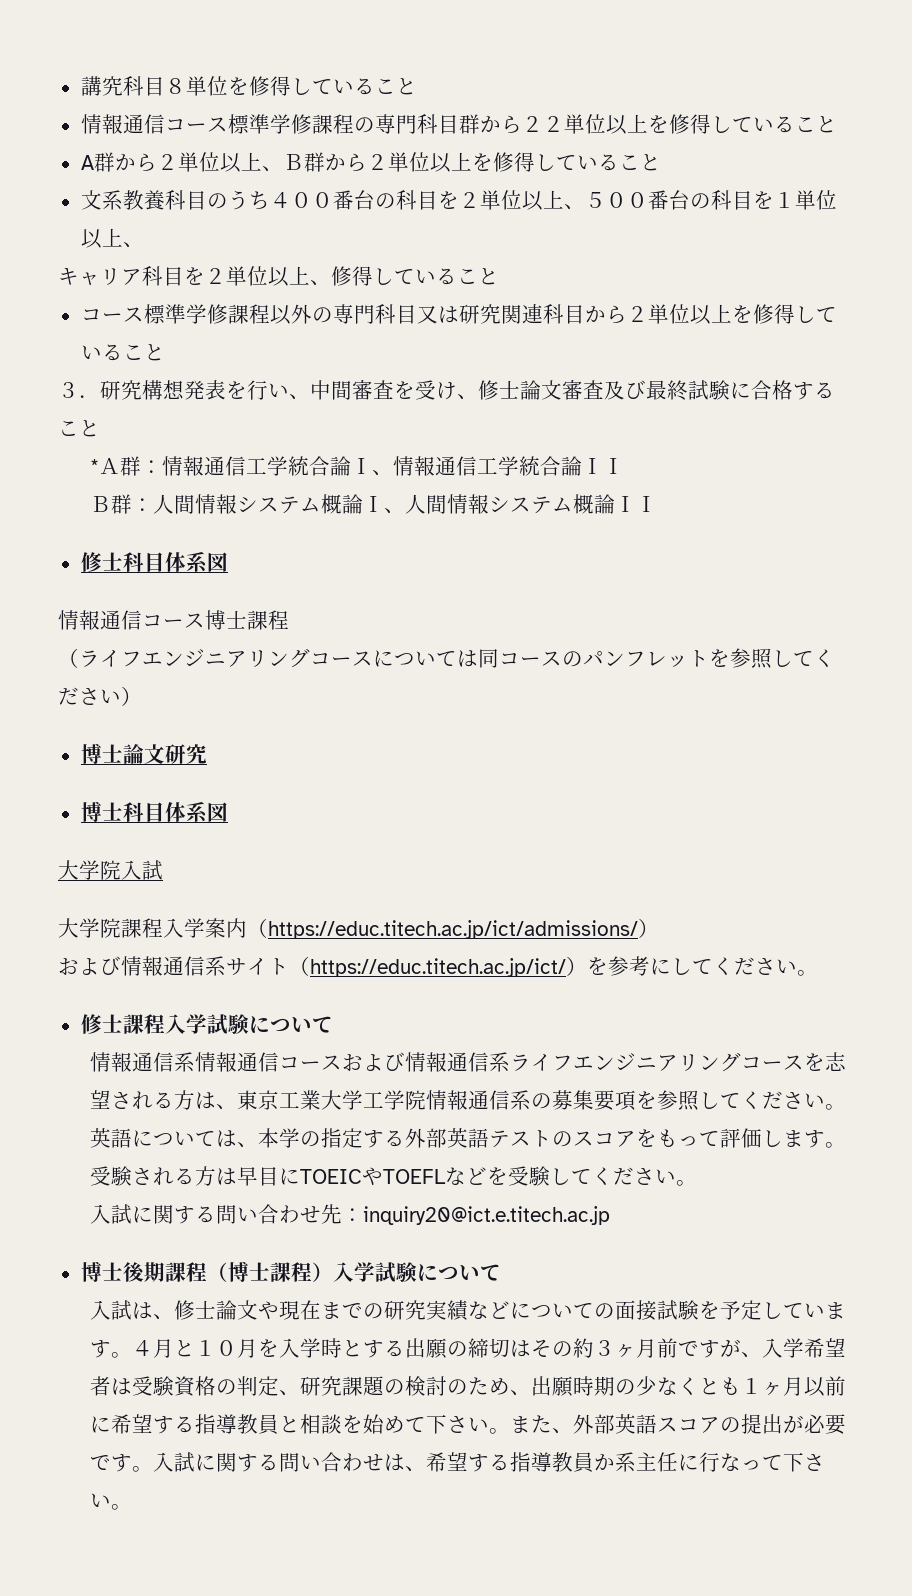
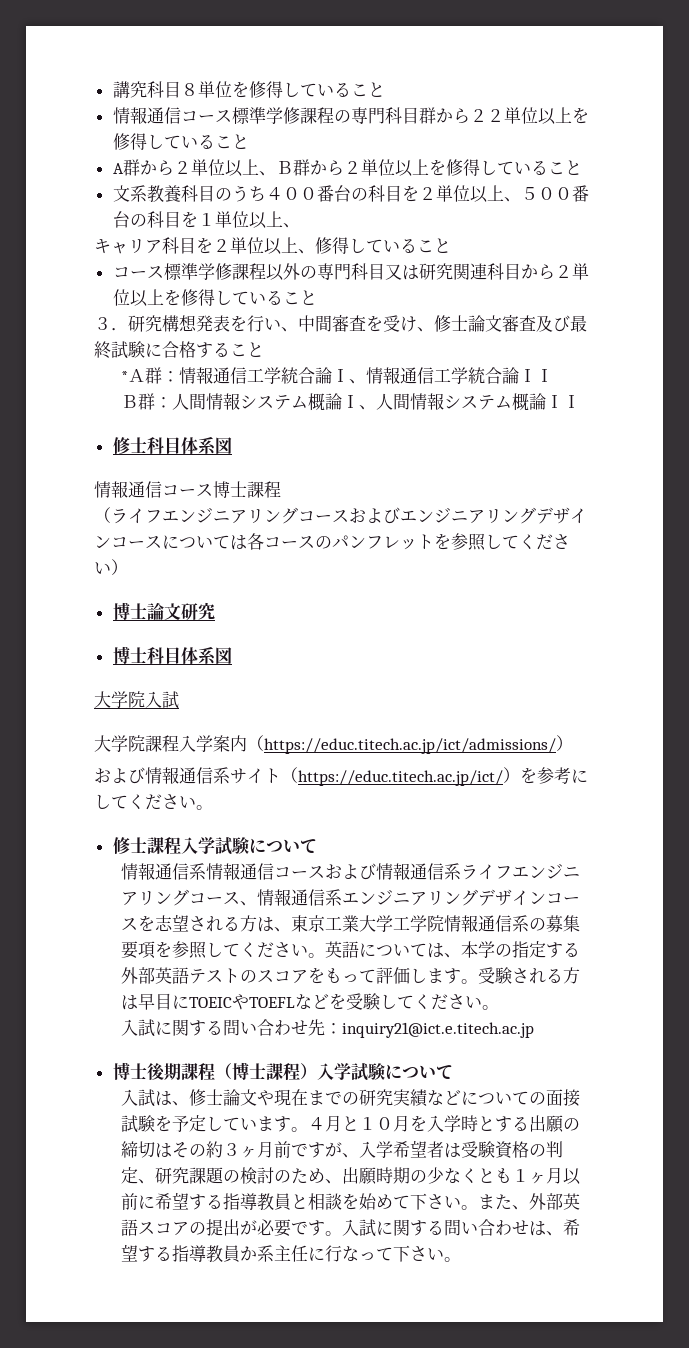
[373,649,499,668] については同 -> [349,507,587,524] [94,533,264,550] およびエンジニアリングデザインコースについては各
(805, 1062) none -> [239,889,580,906] [120,918,138,931] 、情報通信系エンジニアリングデザインコース
[363,1206,611,1225] inquiry20@ict.e.titech.ac.jp -> [341,1022,534,1038] inquiry21@ict.e.titech.ac.jp

